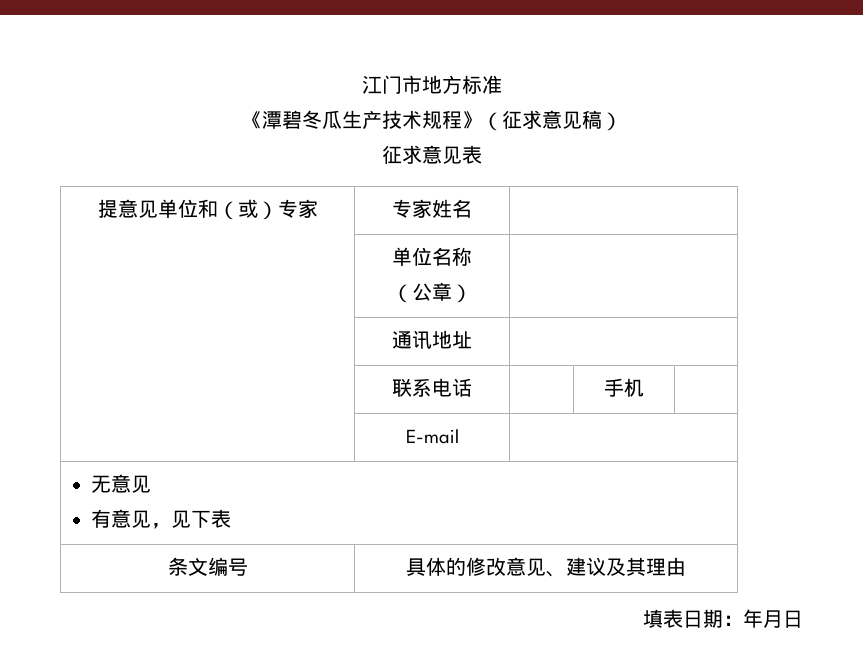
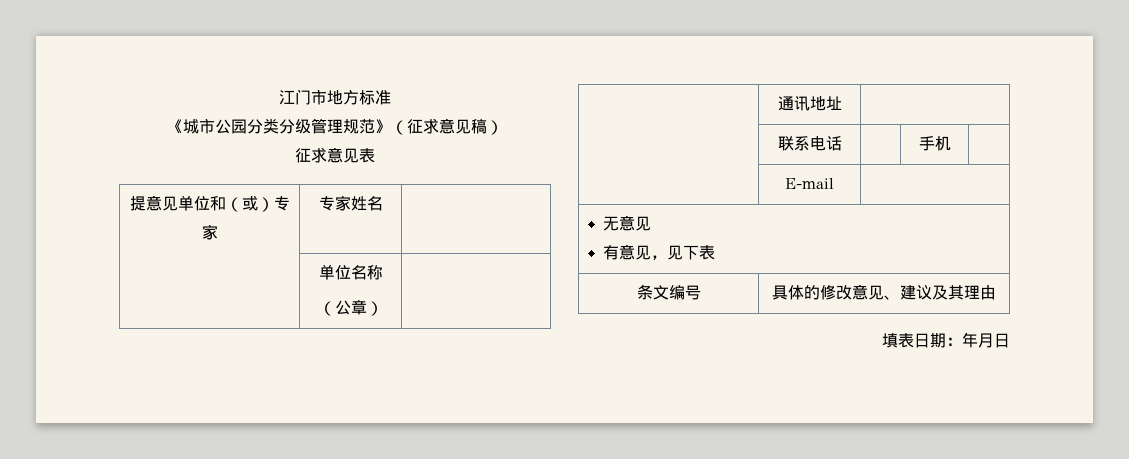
[261,110,462,129] 潭碧冬瓜生产技术规程 -> [183,118,375,134] 城市公园分类分级管理规范

